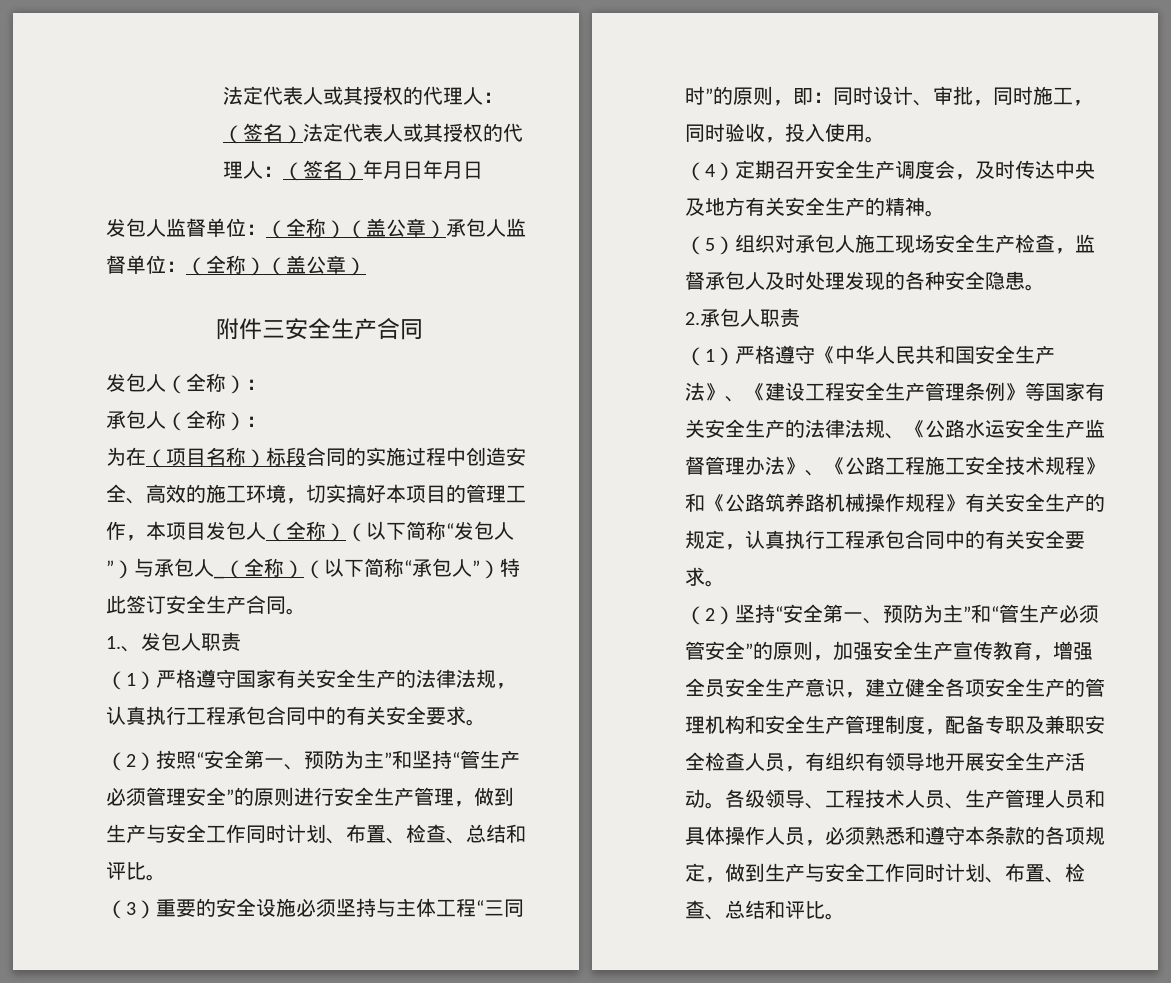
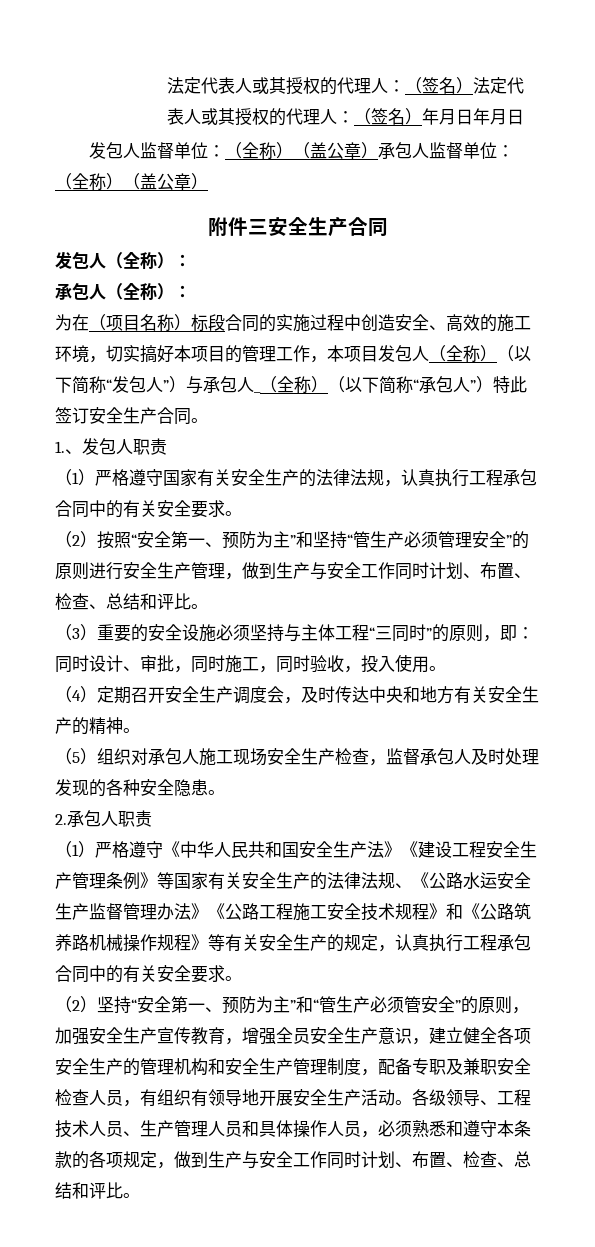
[685,198,705,216] 及 -> [403,686,420,703] 和
[725,396,745,402] 、 -> (401, 849) none
[805,470,825,476] 、 -> (208, 911) none
(965, 503) none -> [208,934,225,951] 等

